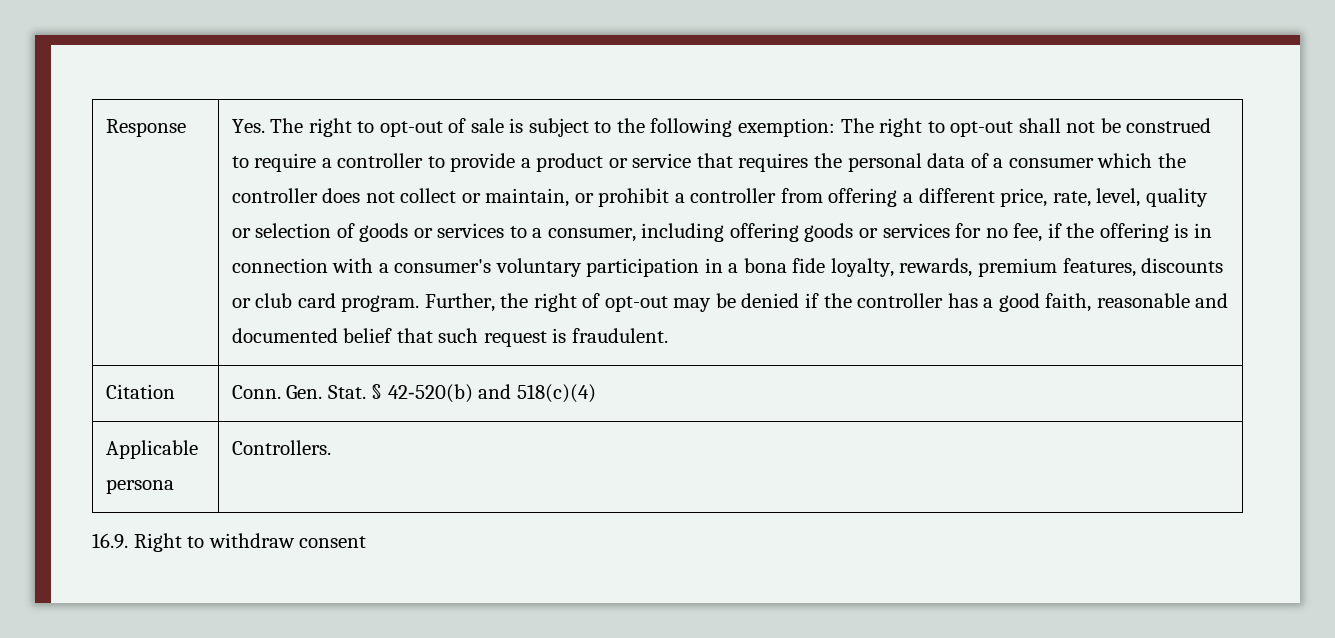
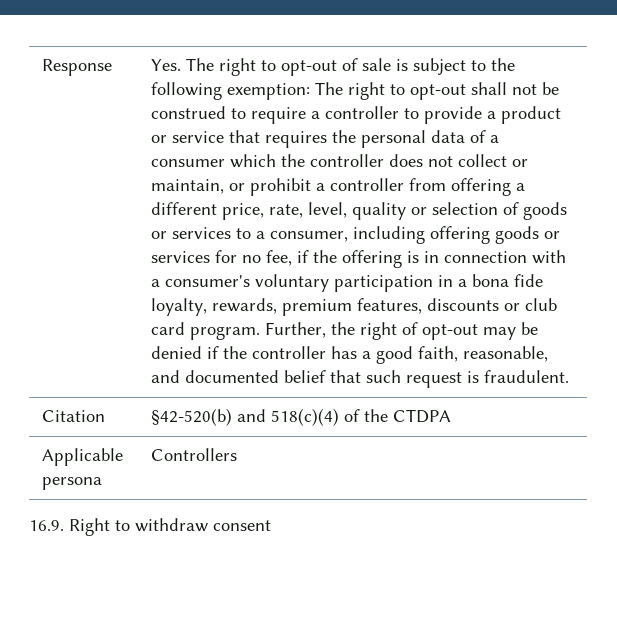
[1096,293,1190,308] reasonable -> [463,346,549,362] reasonable,
[231,384,473,403] Conn. Gen. Stat. § 42‑520(b) -> [151,408,233,426] §42‑520(b)
(596, 393) none -> [344,409,452,423] of the CTDPA
[231,440,331,455] Controllers. -> [151,448,238,461] Controllers

